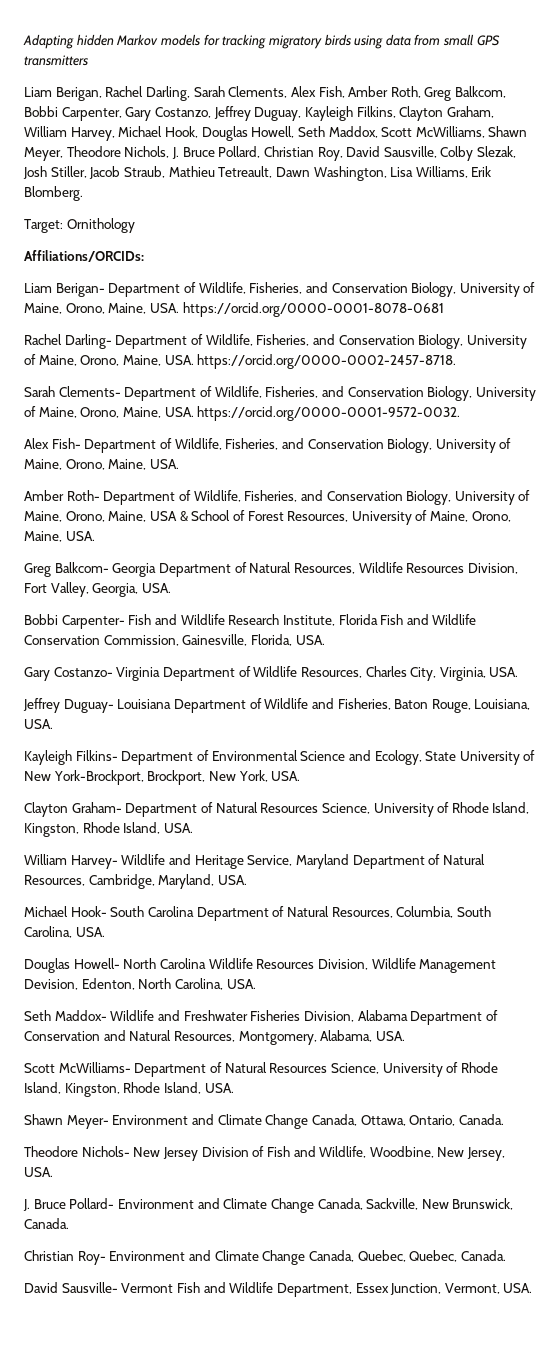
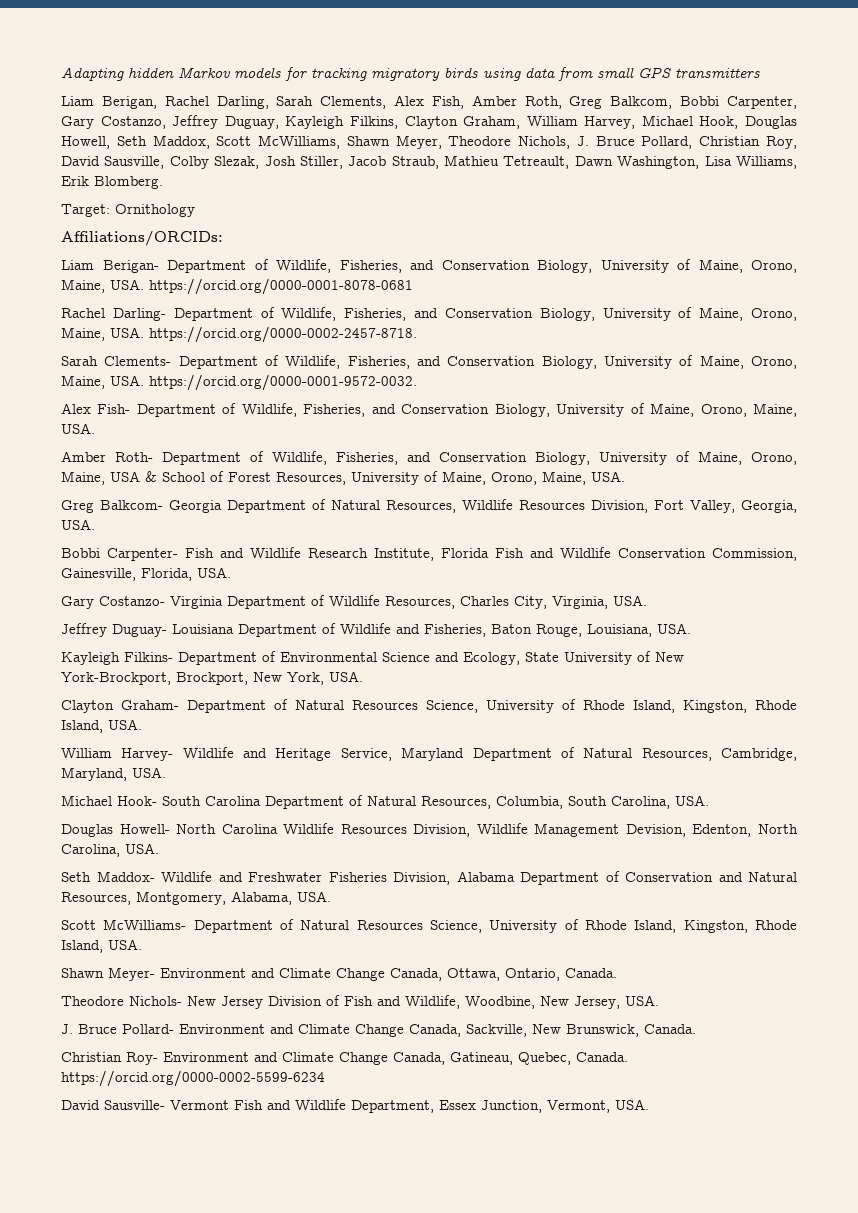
[357,1250,406,1262] Quebec, -> [450,1052,513,1065] Gatineau,
(506, 1255) none -> [61,1070,325,1087] https://orcid.org/0000-0002-5599-6234

